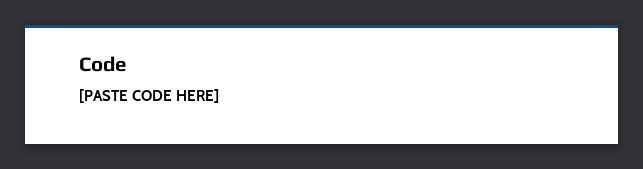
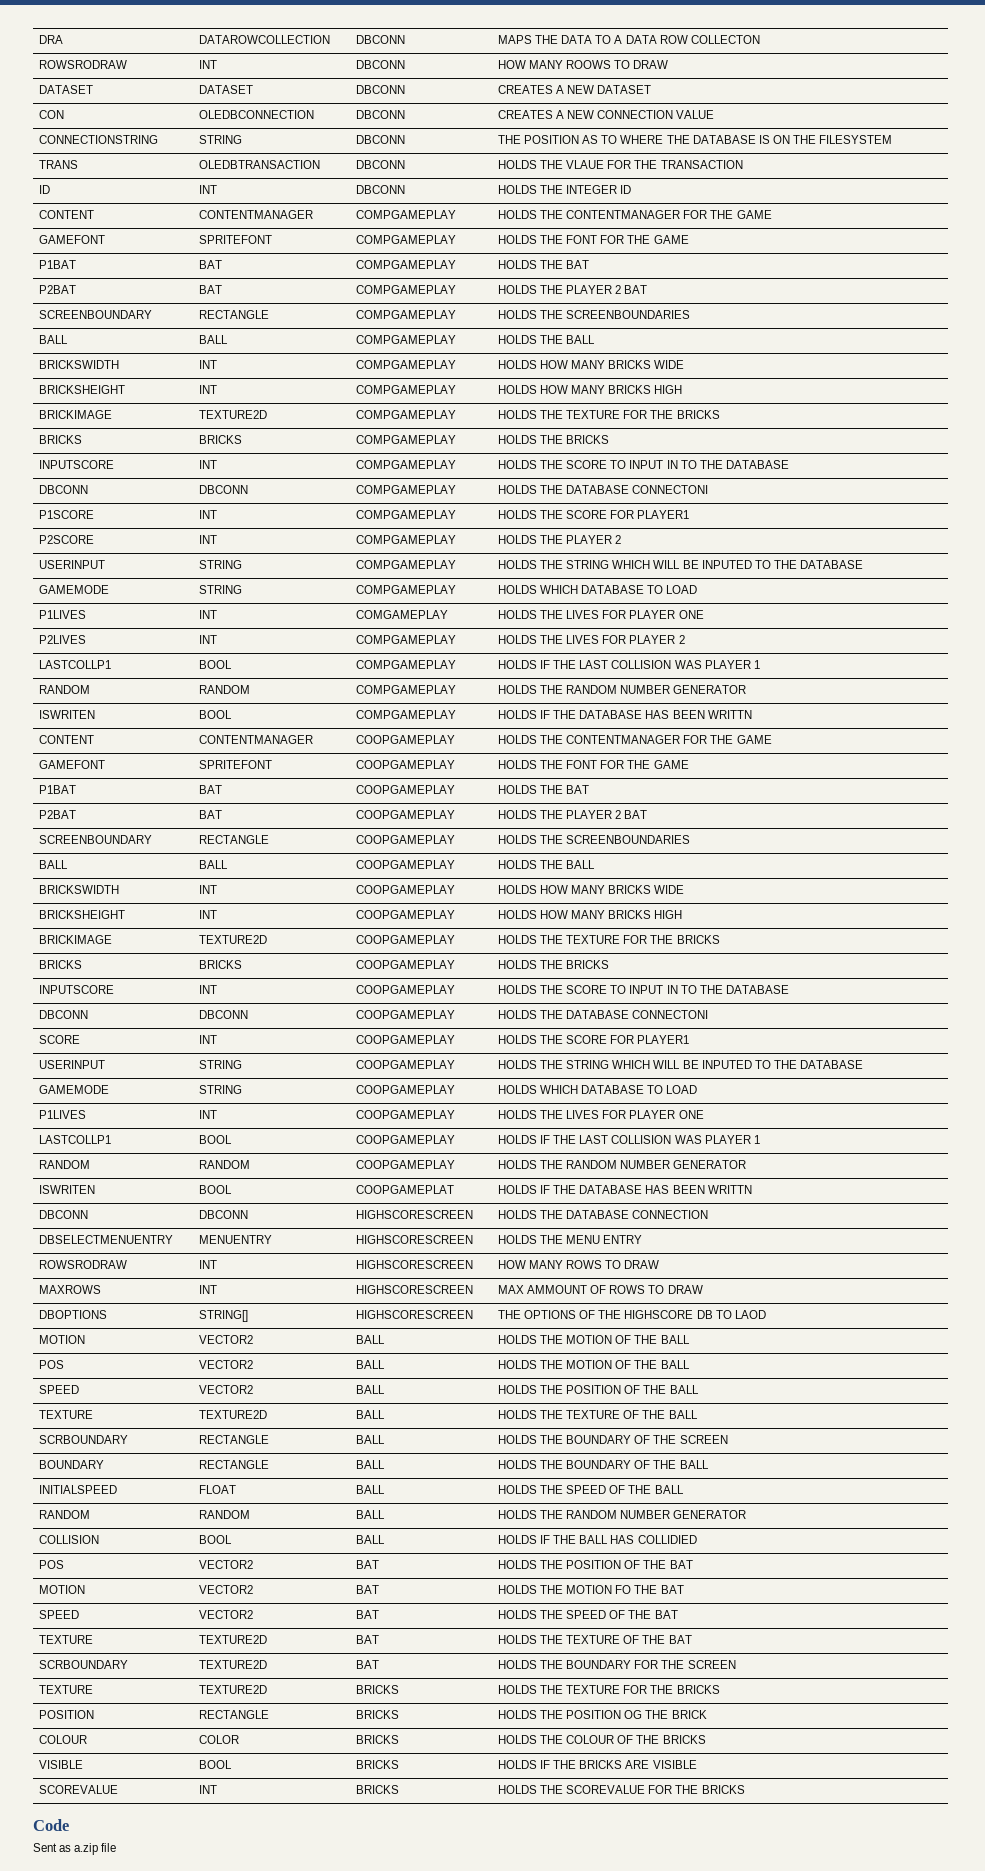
[79,56,126,72] [79,89,220,103] Code // [PASTE CODE HERE] -> [39,35,64,44] [199,35,331,44] [356,35,406,44] [498,35,760,44] [39,60,128,69] [199,60,218,69] [356,60,406,69] [498,60,669,69] [39,85,94,94] [199,85,254,94] [356,85,406,94] [498,85,652,94] [39,110,65,119] [199,110,315,119] [356,110,406,119] [498,110,715,119] [39,135,159,144] [199,135,243,144] [356,135,406,144] [498,135,893,144] [39,160,79,169] [199,160,321,169] [356,160,406,169] [498,160,743,169] [39,185,51,194] [199,185,218,194] [356,185,406,194] [498,185,632,194] [39,210,95,219] [199,210,314,219] [356,210,457,219] [498,210,772,219] [39,235,106,244] [199,235,273,244] [356,235,457,244] [498,235,689,244] [39,260,77,269] [199,260,223,269] [356,260,457,269] [498,260,590,269] [39,285,77,294] [199,285,223,294] [356,285,457,294] [498,285,648,294] [39,310,153,319] [199,310,270,319] [356,310,457,319] [498,310,691,319] [39,335,69,344] [199,335,229,344] [356,335,457,344] [498,335,596,344] [39,360,120,369] [199,360,218,369] [356,360,457,369] [498,360,685,369] [39,385,126,394] [199,385,218,394] [356,385,457,394] [498,385,683,394] [39,410,113,419] [199,410,268,419] [356,410,457,419] [498,410,720,419] [39,435,83,444] [199,435,243,444] [356,435,457,444] [498,435,610,444] [39,460,115,469] [199,460,218,469] [356,460,457,469] [498,460,789,469] [39,485,89,494] [199,485,249,494] [356,485,457,494] [498,485,709,494] [39,510,95,519] [199,510,218,519] [356,510,457,519] [498,510,690,519] [39,535,95,544] [199,535,218,544] [356,535,457,544] [498,535,622,544] [39,560,106,569] [199,560,243,569] [356,560,457,569] [498,560,863,569] [39,585,110,594] [199,585,243,594] [356,585,457,594] [498,585,698,594] [39,610,87,619] [199,610,218,619] [356,610,449,619] [498,610,704,619] [39,635,87,644] [199,635,218,644] [356,635,457,644] [498,635,685,644] [39,660,112,669] [199,660,233,669] [356,660,457,669] [498,660,760,669] [39,685,91,694] [199,685,251,694] [356,685,457,694] [498,685,747,694] [39,710,96,719] [199,710,233,719] [356,710,457,719] [498,710,752,719] [39,735,95,744] [199,735,314,744] [356,735,456,744] [498,735,772,744] [39,760,106,769] [199,760,273,769] [356,760,456,769] [498,760,689,769] [39,785,77,794] [199,785,223,794] [356,785,456,794] [498,785,590,794] [39,810,77,819] [199,810,223,819] [356,810,456,819] [498,810,648,819] [39,835,153,844] [199,835,270,844] [356,835,456,844] [498,835,691,844] [39,860,69,869] [199,860,229,869] [356,860,456,869] [498,860,596,869] [39,885,120,894] [199,885,218,894] [356,885,456,894] [498,885,685,894] [39,910,126,919] [199,910,218,919] [356,910,456,919] [498,910,683,919] [39,935,113,944] [199,935,268,944] [356,935,456,944] [498,935,720,944] [39,960,83,969] [199,960,243,969] [356,960,456,969] [498,960,610,969] [39,985,115,994] [199,985,218,994] [356,985,456,994] [498,985,789,994] [39,1010,89,1019] [199,1010,249,1019] [356,1010,456,1019] [498,1010,709,1019] [39,1035,81,1044] [199,1035,218,1044] [356,1035,456,1044] [498,1035,690,1044] [39,1060,106,1069] [199,1060,243,1069] [356,1060,456,1069] [498,1060,863,1069] [39,1085,110,1094] [199,1085,243,1094] [356,1085,456,1094] [498,1085,698,1094] [39,1110,87,1119] [199,1110,218,1119] [356,1110,456,1119] [498,1110,704,1119] [39,1135,112,1144] [199,1135,233,1144] [356,1135,456,1144] [498,1135,760,1144] [39,1160,91,1169] [199,1160,251,1169] [356,1160,456,1169] [498,1160,747,1169] [39,1185,96,1194] [199,1185,233,1194] [356,1185,455,1194] [498,1185,752,1194] [39,1210,89,1219] [199,1210,249,1219] [356,1210,474,1219] [498,1210,709,1219] [39,1235,174,1244] [199,1235,273,1244] [356,1235,474,1244] [498,1235,643,1244] [39,1260,128,1269] [199,1260,218,1269] [356,1260,474,1269] [498,1260,660,1269] [39,1285,102,1294] [199,1285,218,1294] [356,1285,474,1294] [498,1285,703,1294] [39,1310,108,1319] [199,1310,249,1322] [356,1310,474,1319] [498,1310,766,1319] [39,1335,86,1344] [199,1335,254,1344] [356,1335,386,1344] [498,1335,690,1344] [39,1360,65,1369] [199,1360,254,1369] [356,1360,386,1369] [498,1360,690,1369] [39,1385,80,1394] [199,1385,254,1394] [356,1385,386,1394] [498,1385,699,1394] [39,1410,94,1419] [199,1410,268,1419] [356,1410,386,1419] [498,1410,698,1419] [39,1435,129,1444] [199,1435,270,1444] [356,1435,386,1444] [498,1435,728,1444] [39,1460,105,1469] [199,1460,270,1469] [356,1460,386,1469] [498,1460,709,1469] [39,1485,118,1494] [199,1485,237,1494] [356,1485,386,1494] [498,1485,684,1494] [39,1510,91,1519] [199,1510,251,1519] [356,1510,386,1519] [498,1510,747,1519] [39,1535,100,1544] [199,1535,233,1544] [356,1535,386,1544] [498,1535,697,1544] [39,1560,65,1569] [199,1560,254,1569] [356,1560,380,1569] [498,1560,693,1569] [39,1585,86,1594] [199,1585,254,1594] [356,1585,380,1594] [498,1585,684,1594] [39,1610,80,1619] [199,1610,254,1619] [356,1610,380,1619] [498,1610,678,1619] [39,1635,94,1644] [199,1635,268,1644] [356,1635,380,1644] [498,1635,692,1644] [39,1660,129,1669] [199,1660,268,1669] [356,1660,380,1669] [498,1660,736,1669] [39,1685,94,1694] [199,1685,268,1694] [356,1685,400,1694] [498,1685,720,1694] [39,1710,95,1719] [199,1710,270,1719] [356,1710,400,1719] [498,1710,707,1719] [39,1735,88,1744] [199,1735,240,1744] [356,1735,400,1744] [498,1735,706,1744] [39,1760,84,1769] [199,1760,233,1769] [356,1760,400,1769] [498,1760,697,1769] [39,1785,119,1794] [199,1785,218,1794] [356,1785,400,1794] [498,1785,745,1794] [33,1819,69,1831] [33,1843,117,1855] DRA | DATAROWCOLLECTION | DBCONN | MAPS THE DATA TO A DATA ROW COLLECTON // ROWSRODRAW | INT | DBCONN | HOW MANY ROOWS TO DRAW // DATASET | DATASET | DBCONN | CREATES A NEW DATASET // CON | OLEDBCONNECTION | DBCONN | CREATES A NEW CONNECTION VALUE // CONNECTIONSTRING | STRING | DBCONN | THE POSITION AS TO WHERE THE DATABASE IS ON THE FILESYSTEM // TRANS | OLEDBTRANSACTION | DBCONN | HOLDS THE VLAUE FOR THE TRANSACTION // ID | INT | DBCONN | HOLDS THE INTEGER ID // CONTENT | CONTENTMANAGER | COMPGAMEPLAY | HOLDS THE CONTENTMANAGER FOR THE GAME // GAMEFONT | SPRITEFONT | COMPGAMEPLAY | HOLDS THE FONT FOR THE GAME // P1BAT | BAT | COMPGAMEPLAY | HOLDS THE BAT // P2BAT | BAT | COMPGAMEPLAY | HOLDS THE PLAYER 2 BAT // SCREENBOUNDARY | RECTANGLE | COMPGAMEPLAY | HOLDS THE SCREENBOUNDARIES // BALL | BALL | COMPGAMEPLAY | HOLDS THE BALL // BRICKSWIDTH | INT | COMPGAMEPLAY | HOLDS HOW MANY BRICKS WIDE // BRICKSHEIGHT | INT | COMPGAMEPLAY | HOLDS HOW MANY BRICKS HIGH // BRICKIMAGE | TEXTURE2D | COMPGAMEPLAY | HOLDS THE TEXTURE FOR THE BRICKS // BRICKS | BRICKS | COMPGAMEPLAY | HOLDS THE BRICKS // INPUTSCORE | INT | COMPGAMEPLAY | HOLDS THE SCORE TO INPUT IN TO THE DATABASE // DBCONN | DBCONN | COMPGAMEPLAY | HOLDS THE DATABASE CONNECTONI // P1SCORE | INT | COMPGAMEPLAY | HOLDS THE SCORE FOR PLAYER1 // P2SCORE | INT | COMPGAMEPLAY | HOLDS THE PLAYER 2 // USERINPUT | STRING | COMPGAMEPLAY | HOLDS THE STRING WHICH WILL BE INPUTED TO THE DATABASE // GAMEMODE | STRING | COMPGAMEPLAY | HOLDS WHICH DATABASE TO LOAD // P1LIVES | INT | COMGAMEPLAY | HOLDS THE LIVES FOR PLAYER ONE // P2LIVES | INT | COMPGAMEPLAY | HOLDS THE LIVES FOR PLAYER 2 // LASTCOLLP1 | BOOL | COMPGAMEPLAY | HOLDS IF THE LAST COLLISION WAS PLAYER 1 // RANDOM | RANDOM | COMPGAMEPLAY | HOLDS THE RANDOM NUMBER GENERATOR // ISWRITEN | BOOL | COMPGAMEPLAY | HOLDS IF THE DATABASE HAS BEEN WRITTN // CONTENT | CONTENTMANAGER | COOPGAMEPLAY | HOLDS THE CONTENTMANAGER FOR THE GAME // GAMEFONT | SPRITEFONT | COOPGAMEPLAY | HOLDS THE FONT FOR THE GAME // P1BAT | BAT | COOPGAMEPLAY | HOLDS THE BAT // P2BAT | BAT | COOPGAMEPLAY | HOLDS THE PLAYER 2 BAT // SCREENBOUNDARY | RECTANGLE | COOPGAMEPLAY | HOLDS THE SCREENBOUNDARIES // BALL | BALL | COOPGAMEPLAY | HOLDS THE BALL // BRICKSWIDTH | INT | COOPGAMEPLAY | HOLDS HOW MANY BRICKS WIDE // BRICKSHEIGHT | INT | COOPGAMEPLAY | HOLDS HOW MANY BRICKS HIGH // BRICKIMAGE | TEXTURE2D | COOPGAMEPLAY | HOLDS THE TEXTURE FOR THE BRICKS // BRICKS | BRICKS | COOPGAMEPLAY | HOLDS THE BRICKS // INPUTSCORE | INT | COOPGAMEPLAY | HOLDS THE SCORE TO INPUT IN TO THE DATABASE // DBCONN | DBCONN | COOPGAMEPLAY | HOLDS THE DATABASE CONNECTONI // SCORE | INT | COOPGAMEPLAY | HOLDS THE SCORE FOR PLAYER1 // USERINPUT | STRING | COOPGAMEPLAY | HOLDS THE STRING WHICH WILL BE INPUTED TO THE DATABASE // GAMEMODE | STRING | COOPGAMEPLAY | HOLDS WHICH DATABASE TO LOAD // P1LIVES | INT | COOPGAMEPLAY | HOLDS THE LIVES FOR PLAYER ONE // LASTCOLLP1 | BOOL | COOPGAMEPLAY | HOLDS IF THE LAST COLLISION WAS PLAYER 1 // RANDOM | RANDOM | COOPGAMEPLAY | HOLDS THE RANDOM NUMBER GENERATOR // ISWRITEN | BOOL | COOPGAMEPLAT | HOLDS IF THE DATABASE HAS BEEN WRITTN // DBCONN | DBCONN | HIGHSCORESCREEN | HOLDS THE DATABASE CONNECTION // DBSELECTMENUENTRY | MENUENTRY | HIGHSCORESCREEN | HOLDS THE MENU ENTRY // ROWSRODRAW | INT | HIGHSCORESCREEN | HOW MANY ROWS TO DRAW // MAXROWS | INT | HIGHSCORESCREEN | MAX AMMOUNT OF ROWS TO DRAW // DBOPTIONS | STRING[] | HIGHSCORESCREEN | THE OPTIONS OF THE HIGHSCORE DB TO LAOD // MOTION | VECTOR2 | BALL | HOLDS THE MOTION OF THE BALL // POS | VECTOR2 | BALL | HOLDS THE MOTION OF THE BALL // SPEED | VECTOR2 | BALL | HOLDS THE POSITION OF THE BALL // TEXTURE | TEXTURE2D | BALL | HOLDS THE TEXTURE OF THE BALL // SCRBOUNDARY | RECTANGLE | BALL | HOLDS THE BOUNDARY OF THE SCREEN // BOUNDARY | RECTANGLE | BALL | HOLDS THE BOUNDARY OF THE BALL // INITIALSPEED | FLOAT | BALL | HOLDS THE SPEED OF THE BALL // RANDOM | RANDOM | BALL | HOLDS THE RANDOM NUMBER GENERATOR // COLLISION | BOOL | BALL | HOLDS IF THE BALL HAS COLLIDIED // POS | VECTOR2 | BAT | HOLDS THE POSITION OF THE BAT // MOTION | VECTOR2 | BAT | HOLDS THE MOTION FO THE BAT // SPEED | VECTOR2 | BAT | HOLDS THE SPEED OF THE BAT // TEXTURE | TEXTURE2D | BAT | HOLDS THE TEXTURE OF THE BAT // SCRBOUNDARY | TEXTURE2D | BAT | HOLDS THE BOUNDARY FOR THE SCREEN // TEXTURE | TEXTURE2D | BRICKS | HOLDS THE TEXTURE FOR THE BRICKS // POSITION | RECTANGLE | BRICKS | HOLDS THE POSITION OG THE BRICK // COLOUR | COLOR | BRICKS | HOLDS THE COLOUR OF THE BRICKS // VISIBLE | BOOL | BRICKS | HOLDS IF THE BRICKS ARE VISIBLE // SCOREVALUE | INT | BRICKS | HOLDS THE SCOREVALUE FOR THE BRICKS // Code // Sent as a.zip file

